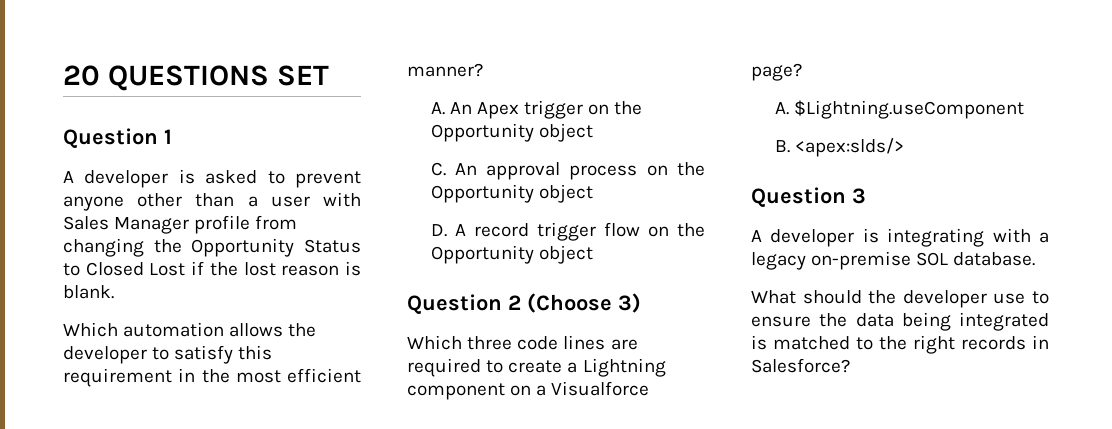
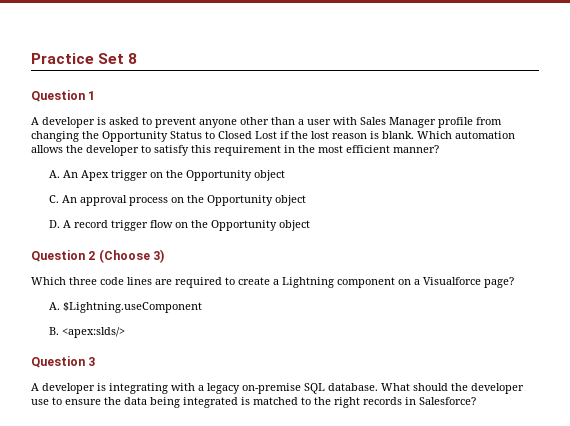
[63,65,329,91] 20 QUESTIONS SET -> [31,53,138,64] Practice Set 8
(114, 292) // -> (414, 135) none
[916,252,949,266] SOL -> [304,383,325,394] SQL
(1036, 259) // -> (378, 387) none

